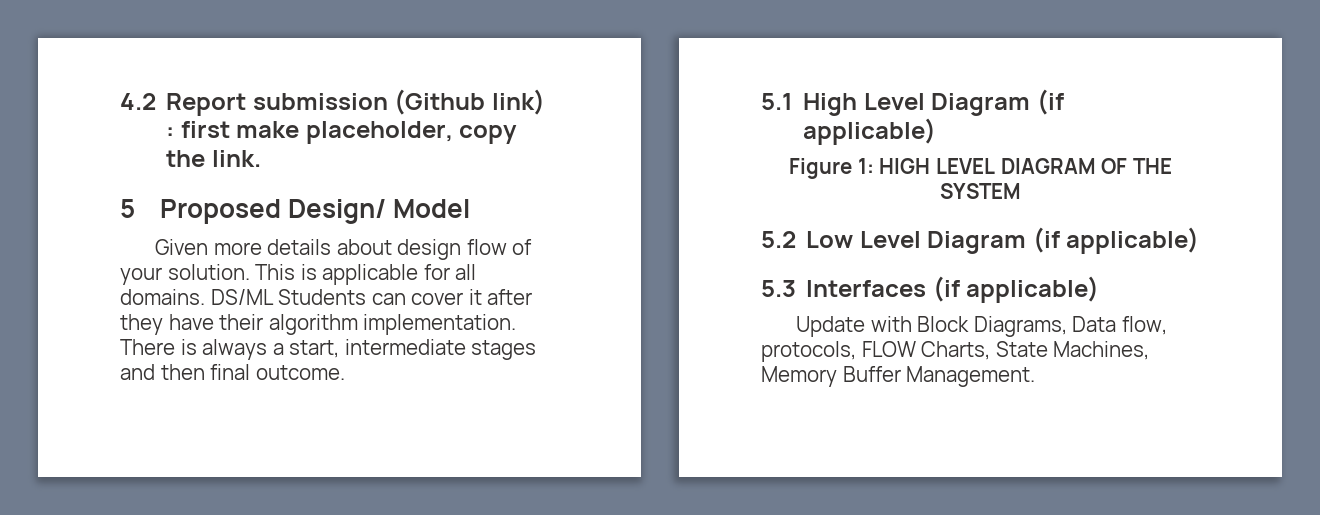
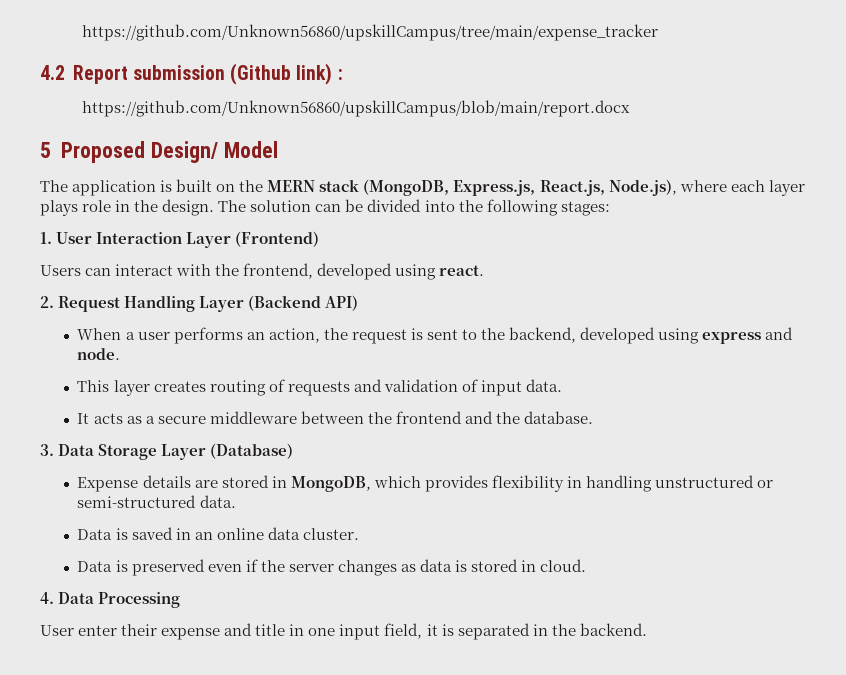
(120, 101) none -> [81,24,658,41] https://github.com/Unknown56860/upskillCampus/tree/main/expense_tracker //
[180,121,518,144] [166,150,261,167] [120,199,470,224] [155,239,533,260] [120,264,477,285] [120,289,533,305] [120,314,517,335] [120,339,537,360] [120,364,345,380] [761,89,1064,116] [803,118,937,145] [789,158,1172,179] [940,183,1021,199] [761,227,1200,254] [761,276,1100,303] [796,316,1167,337] [761,341,1150,362] [761,366,1036,387] first make placeholder, copy the link. // 5 Proposed Design/ Model // Given more details about design flow of your solution. This is applicable for all domains. DS/ML Students can cover it after they have their algorithm implementation. There is always a start, intermediate stages and then final outcome. // 5.1 High Level Diagram (if applicable) // Figure 1: HIGH LEVEL DIAGRAM OF THE SYSTEM // 5.2 Low Level Diagram (if applicable) // 5.3 Interfaces (if applicable) // Update with Block Diagrams, Data flow, protocols, FLOW Charts, State Machines, Memory Buffer Management. -> [81,100,630,117] [40,141,278,163] [40,179,805,196] [40,199,610,216] [40,231,320,248] [40,263,485,280] [40,295,359,312] [77,327,794,344] [77,348,121,360] [77,379,562,396] [77,411,594,424] [40,443,294,460] [77,475,774,492] [77,495,236,508] [77,527,359,540] [77,559,587,576] [40,592,181,608] [40,623,647,640] // https://github.com/Unknown56860/upskillCampus/blob/main/report.docx // 5 Proposed Design/ Model // The application is built on the MERN stack (MongoDB, Express.js, React.js, Node.js), where each layer plays role in the design. The solution can be divided into the following stages: // 1. User Interaction Layer (Frontend) // Users can interact with the frontend, developed using react. // 2. Request Handling Layer (Backend API) // When a user performs an action, the request is sent to the backend, developed using express and node. // This layer creates routing of requests and validation of input data. // It acts as a secure middleware between the frontend and the database. // 3. Data Storage Layer (Database) // Expense details are stored in MongoDB, which provides flexibility in handling unstructured or semi-structured data. // Data is saved in an online data cluster. // Data is preserved even if the server changes as data is stored in cloud. // 4. Data Processing // User enter their expense and title in one input field, it is separated in the backend.

